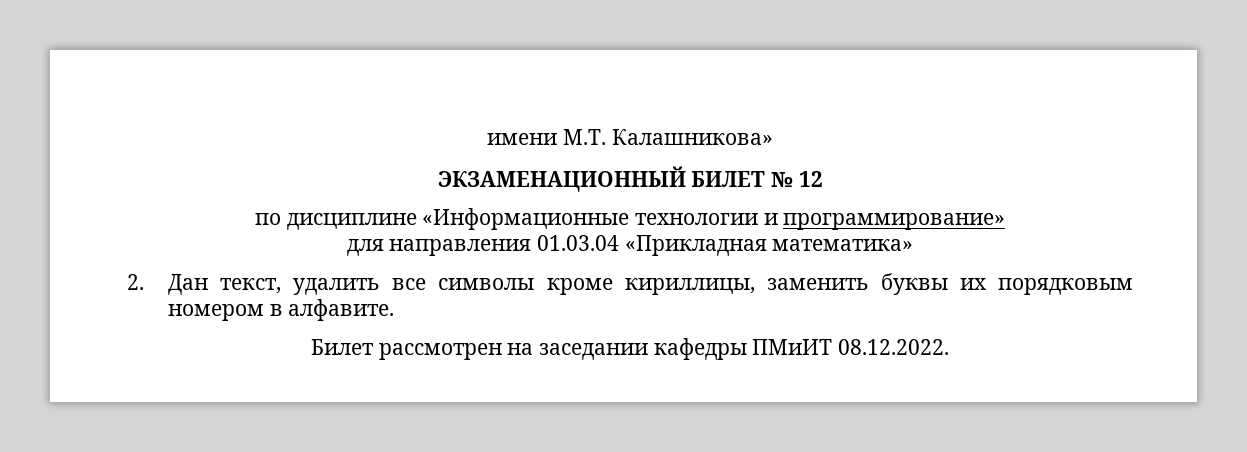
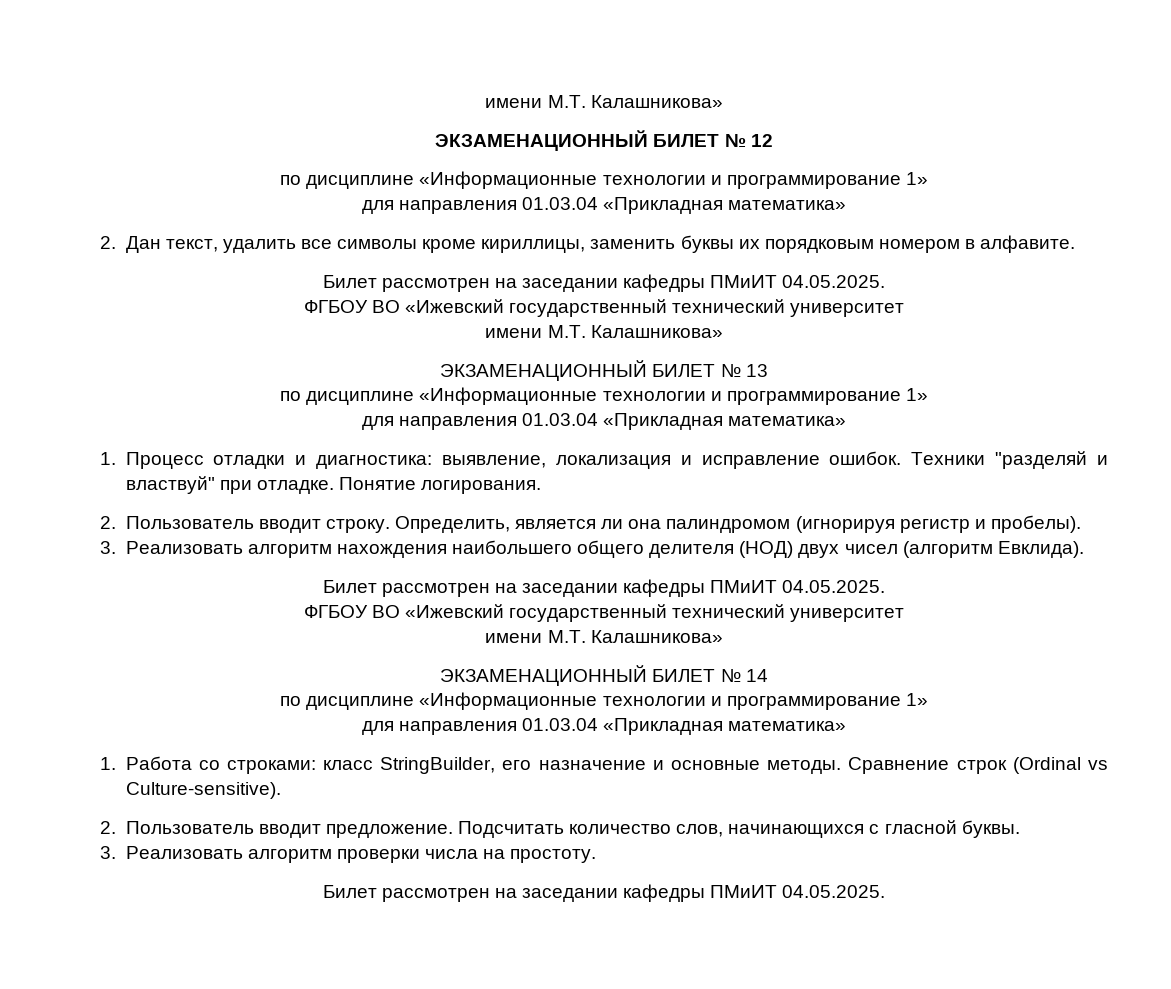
[783,213,1006,230] программирование» -> [726,172,928,189] программирование 1»
[838,339,950,355] 08.12.2022. -> [782,275,886,288] [303,299,905,317] [485,325,723,338] [440,360,768,381] [280,387,928,405] [361,413,847,430] [100,451,1108,469] [125,476,542,494] [100,515,1081,533] [100,540,1084,558] [322,579,886,597] [303,604,905,622] [485,630,723,643] [440,665,768,686] [280,692,928,710] [361,718,847,735] [100,756,1109,774] [125,782,281,799] [100,820,1020,838] [100,846,597,863] [322,884,886,902] 04.05.2025. // ФГБОУ ВО «Ижевский государственный технический университет // имени М.Т. Калашникова» // ЭКЗАМЕНАЦИОННЫЙ БИЛЕТ № 13 // по дисциплине «Информационные технологии и программирование 1» // для направления 01.03.04 «Прикладная математика» // 1. Процесс отладки и диагностика: выявление, локализация и исправление ошибок. Техники "разделяй и властвуй" при отладке. Понятие логирования. // 2. Пользователь вводит строку. Определить, является ли она палиндромом (игнорируя регистр и пробелы). // 3. Реализовать алгоритм нахождения наибольшего общего делителя (НОД) двух чисел (алгоритм Евклида). // Билет рассмотрен на заседании кафедры ПМиИТ 04.05.2025. // ФГБОУ ВО «Ижевский государственный технический университет // имени М.Т. Калашникова» // ЭКЗАМЕНАЦИОННЫЙ БИЛЕТ № 14 // по дисциплине «Информационные технологии и программирование 1» // для направления 01.03.04 «Прикладная математика» // 1. Работа со строками: класс StringBuilder, его назначение и основные методы. Сравнение строк (Ordinal vs Culture-sensitive). // 2. Пользователь вводит предложение. Подсчитать количество слов, начинающихся с гласной буквы. // 3. Реализовать алгоритм проверки числа на простоту. // Билет рассмотрен на заседании кафедры ПМиИТ 04.05.2025.

